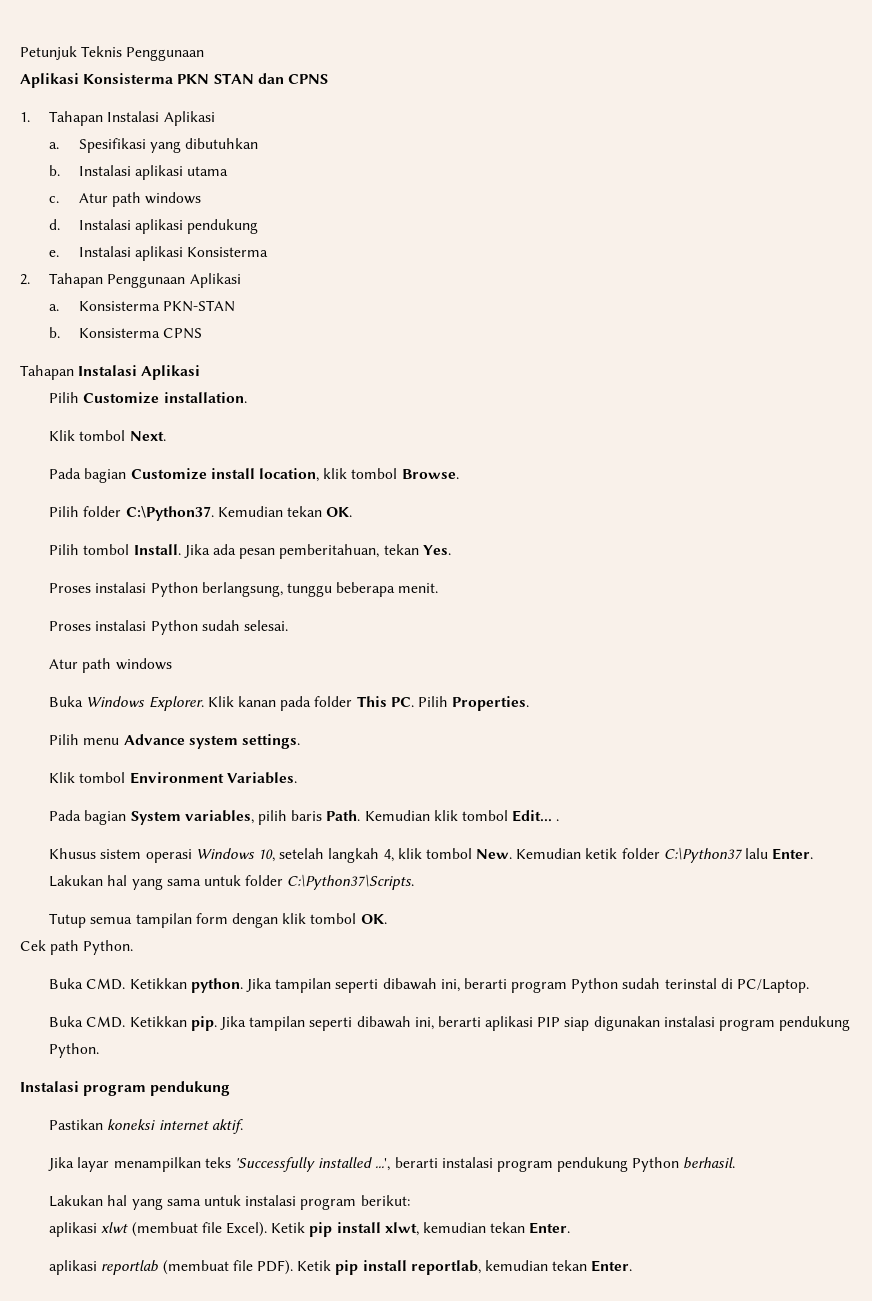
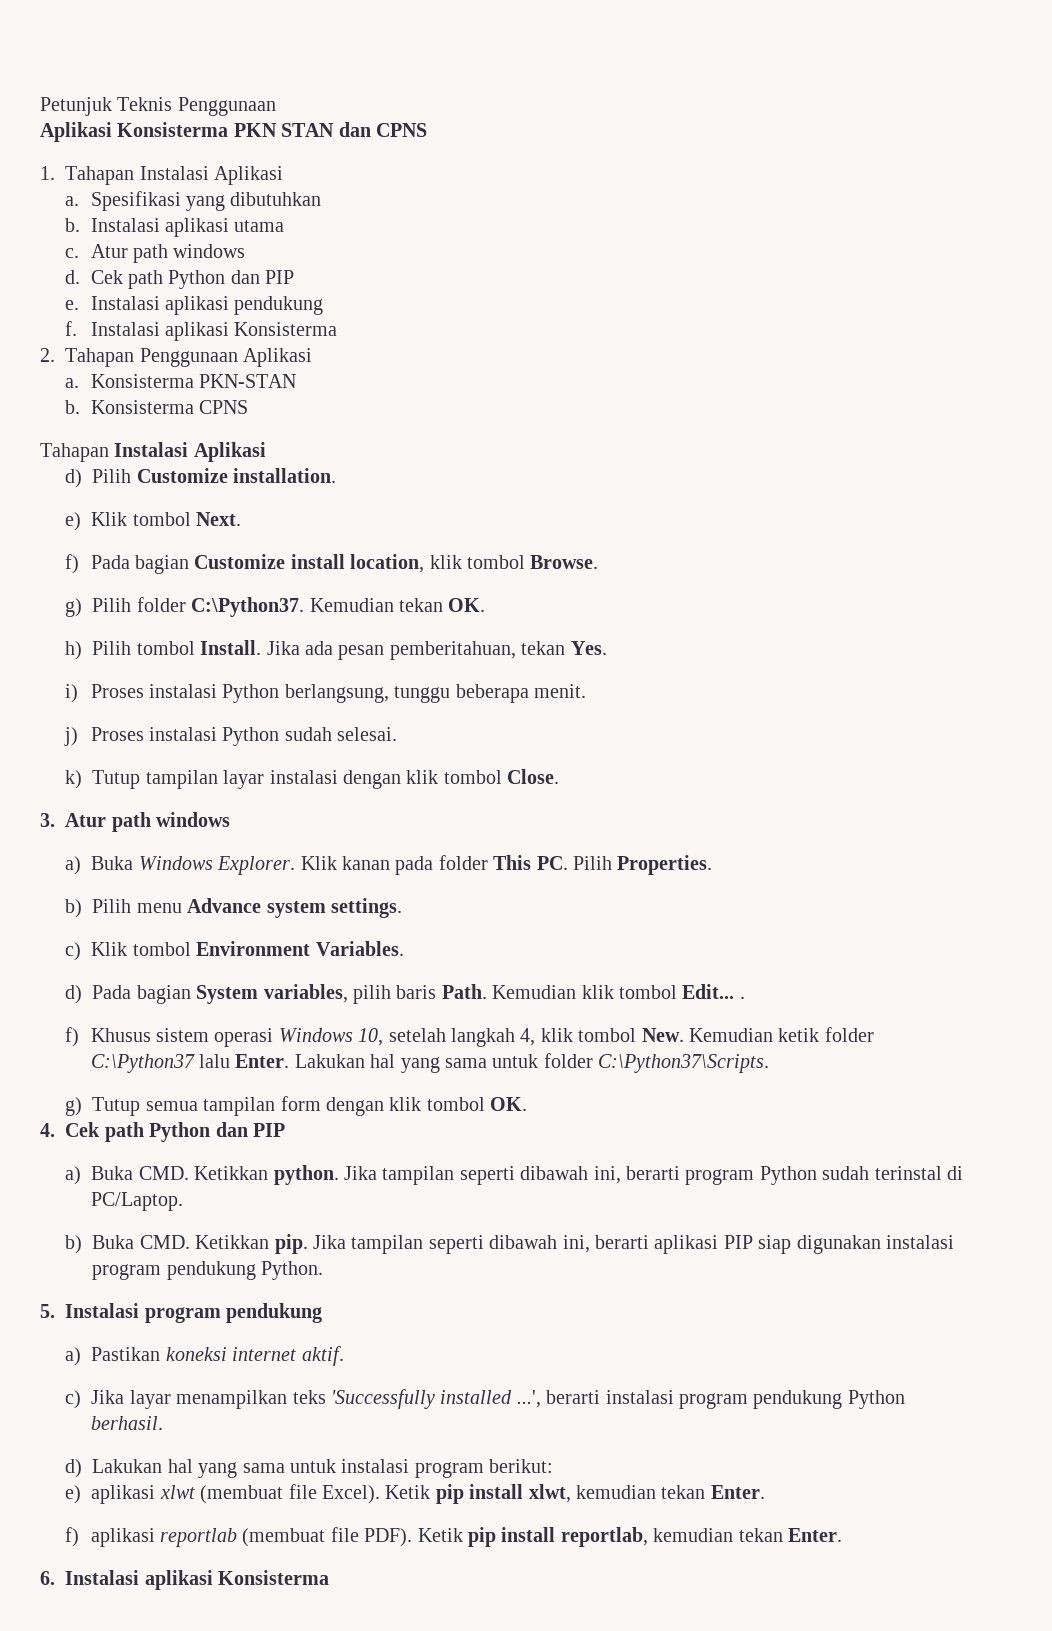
(61, 224) none -> [90,270,295,289] [65,300,80,310] Cek path Python dan PIP // e.
[49,250,60,257] e. -> [65,321,78,336] f.
(201, 372) none -> [65,469,83,488] d)
(247, 397) none -> [65,512,82,531] e)
(166, 436) none -> [65,554,80,574] f)
(459, 474) none -> [65,598,83,617] g)
(353, 512) none -> [65,641,83,660] h)
(451, 550) none -> [65,684,79,703] i)
(439, 588) none -> [64,727,79,746] j)
[49,658,172,673] Atur path windows // -> [65,769,560,789] [40,812,231,832] [65,856,82,875] k) Tutup tampilan layar instalasi dengan klik tombol Close. // 3. Atur path windows // a)
(530, 703) none -> [65,899,83,918] b)
(301, 741) none -> [65,942,82,961] c)
(297, 778) none -> [65,985,83,1004] d)
(560, 820) none -> [65,1027,80,1047] f)
(415, 882) none -> [65,1097,83,1116] g)
[20,940,134,955] Cek path Python. // -> [40,1122,285,1142] [65,1166,82,1185] 4. Cek path Python dan PIP // a)
(810, 986) none -> [65,1235,83,1254] b)
(100, 1050) none -> [40,1304,55,1318] 5.
(231, 1088) none -> [65,1347,82,1366] a)
(243, 1126) none -> [65,1390,82,1409] c)
(736, 1163) none -> [65,1459,83,1478] d)
(410, 1200) none -> [65,1485,82,1504] e)
(571, 1228) none -> [65,1527,80,1547] f)
(633, 1266) none -> [40,1570,330,1590] // 6. Instalasi aplikasi Konsisterma

